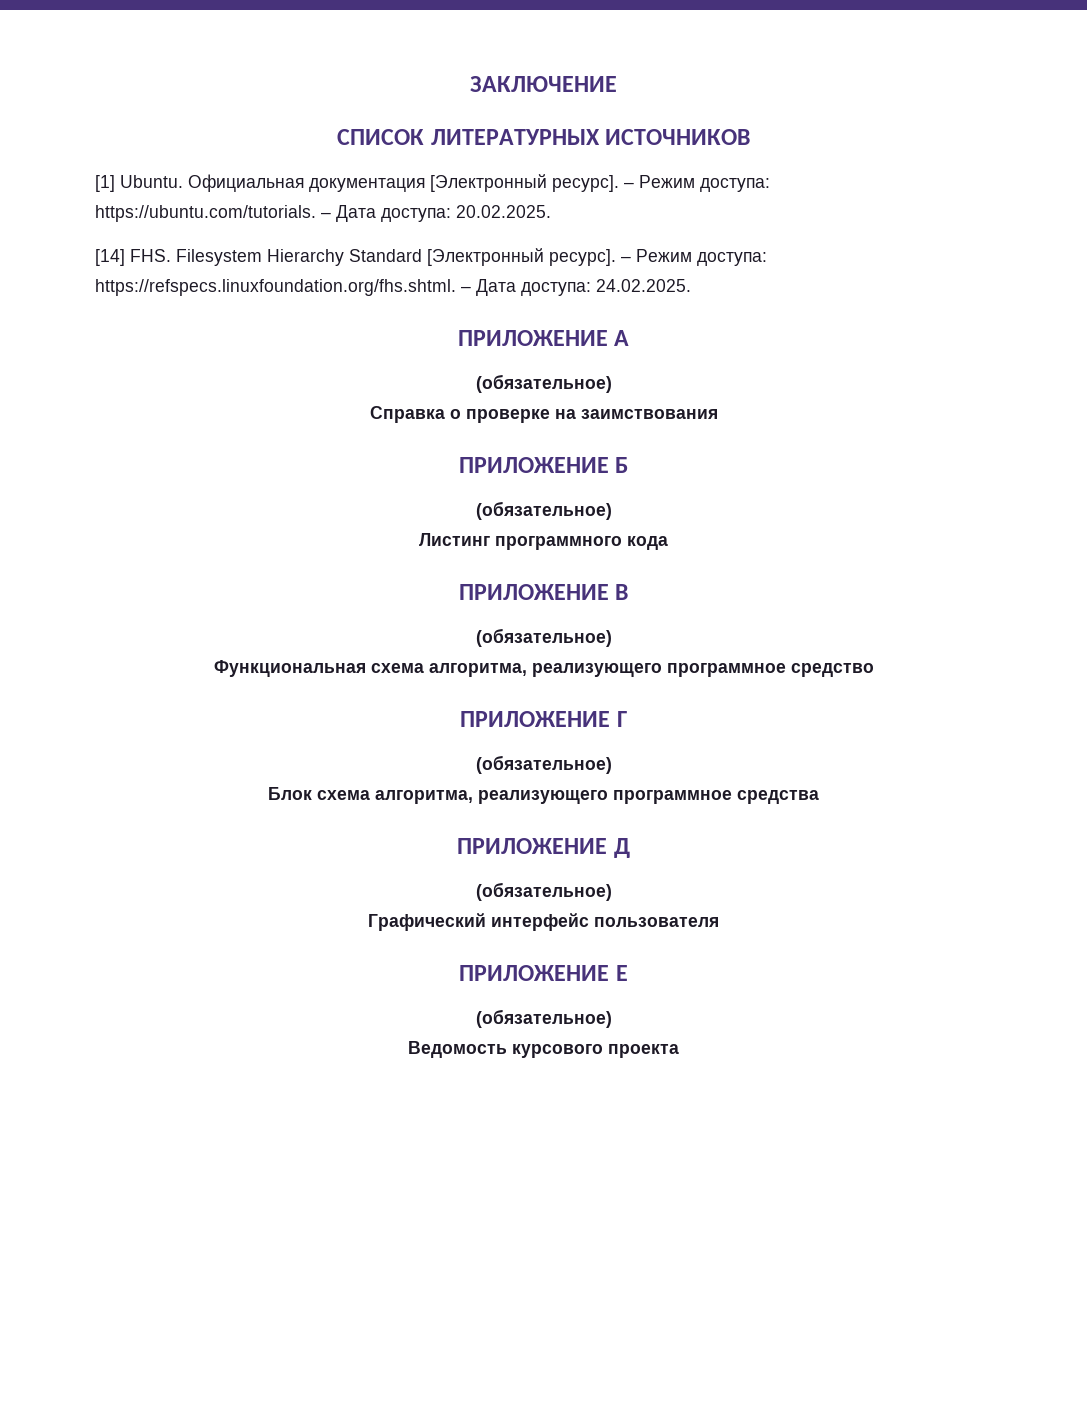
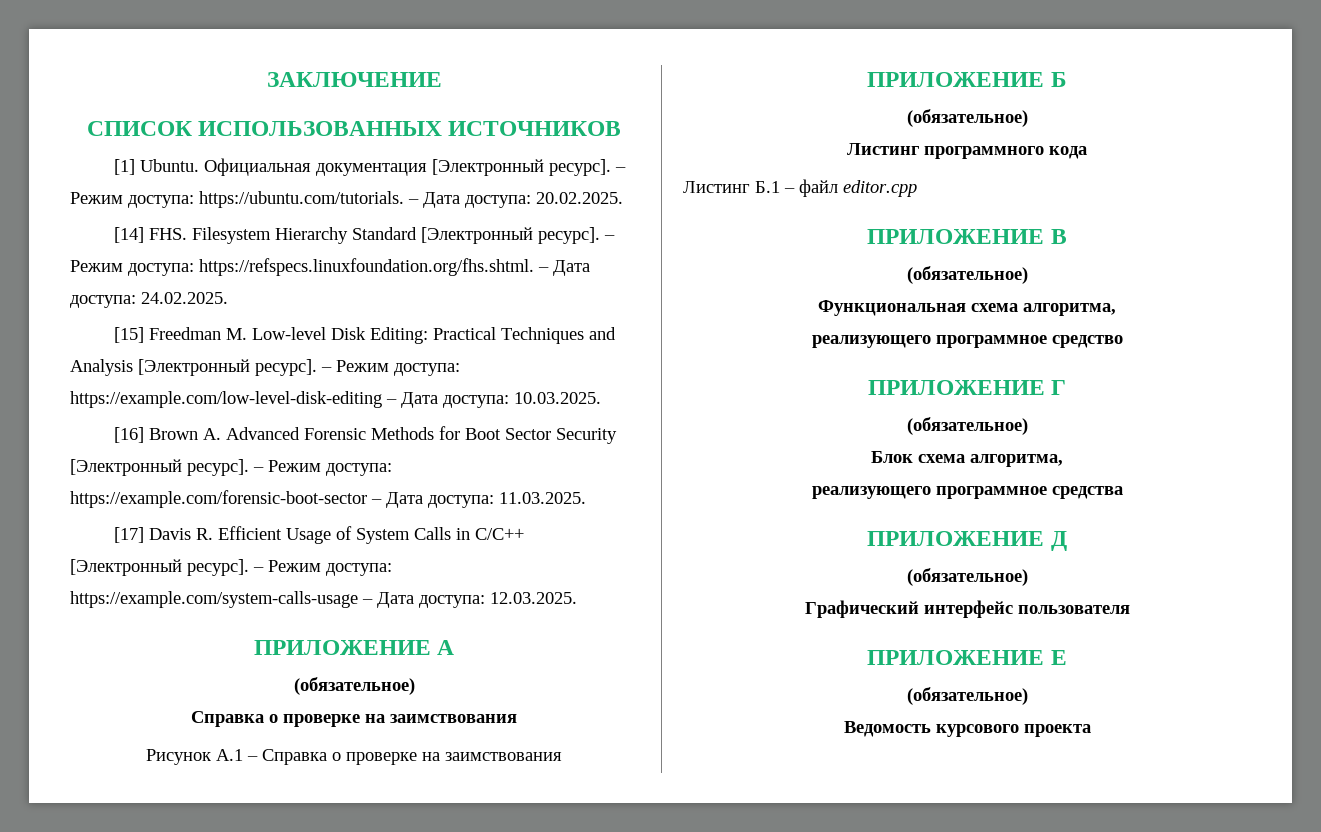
[430,129,600,145] ЛИТЕРАТУРНЫХ -> [197,121,442,136] ИСПОЛЬЗОВАННЫХ
(691, 285) none -> [113,327,616,344] [70,359,460,376] [70,391,601,408] [113,426,617,444] [70,459,392,476] [70,490,586,508] [113,526,524,544] [70,559,392,576] [70,591,577,608] // [15] Freedman M. Low-level Disk Editing: Practical Techniques and Analysis [Электронный ресурс]. – Режим доступа: https://example.com/low-level-disk-editing – Дата доступа: 10.03.2025. // [16] Brown A. Advanced Forensic Methods for Boot Sector Security [Электронный ресурс]. – Режим доступа: https://example.com/forensic-boot-sector – Дата доступа: 11.03.2025. // [17] Davis R. Efficient Usage of System Calls in C/C++ [Электронный ресурс]. – Режим доступа: https://example.com/system-calls-usage – Дата доступа: 12.03.2025.
(718, 414) none -> [146,749,562,765] // Рисунок А.1 – Справка о проверке на заимствования
(668, 543) none -> [683,179,917,197] // Листинг Б.1 – файл editor.cpp
(527, 670) none -> (1116, 309) //
(473, 797) none -> (1063, 460) //

